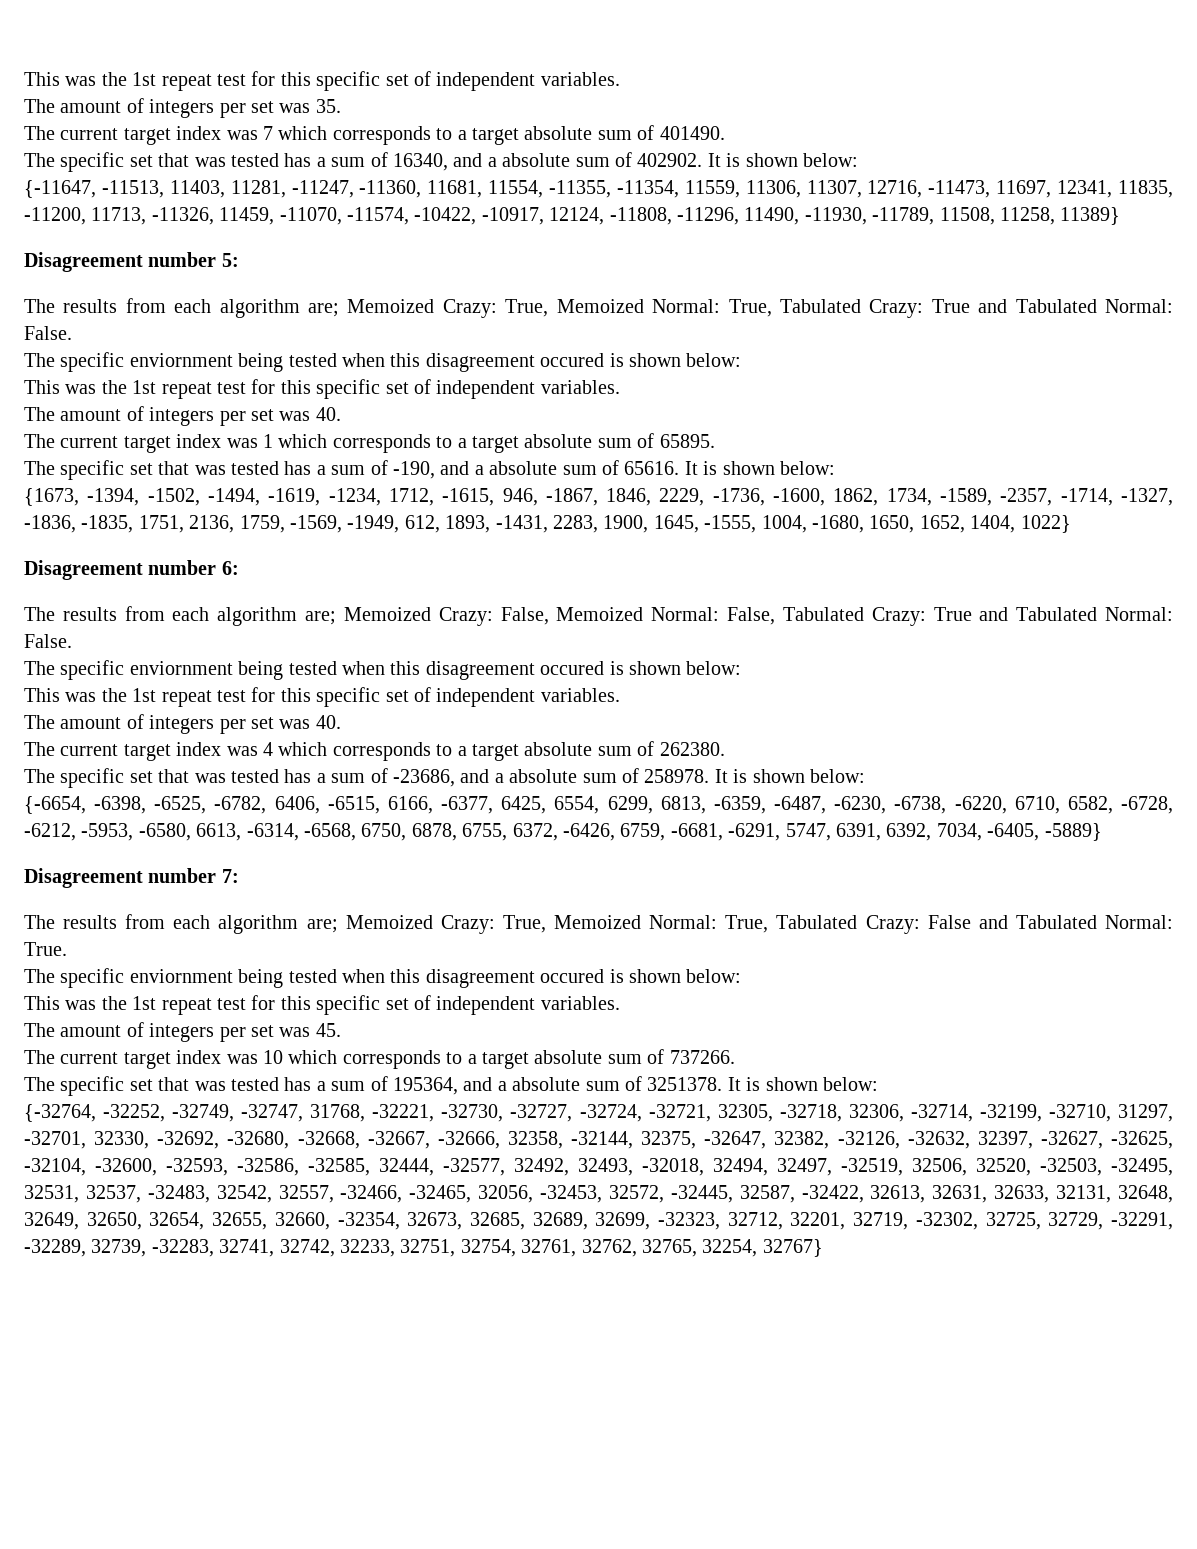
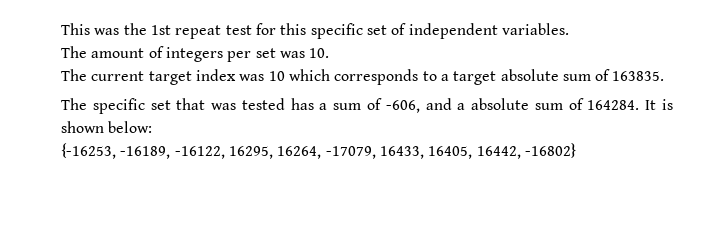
[315,99,341,113] [24,125,725,145] [24,152,858,172] [24,180,1173,198] [24,207,1121,225] [24,252,239,272] [24,298,1173,318] [24,326,72,340] [24,352,742,372] [24,379,620,399] [24,406,341,426] [24,433,715,453] [24,460,835,480] [24,488,1173,506] [24,515,1071,533] [24,560,239,580] [24,606,1174,626] [24,634,72,648] [24,660,742,680] [24,687,620,707] [24,714,341,734] [24,741,725,761] [24,768,865,788] [24,796,1173,814] [24,823,1102,841] [24,868,239,888] [24,914,1173,934] [24,942,67,956] [24,968,742,988] [24,995,620,1015] [24,1022,341,1042] 35. // The current target index was 7 which corresponds to a target absolute sum of 401490. // The specific set that was tested has a sum of 16340, and a absolute sum of 402902. It is shown below: // {-11647, -11513, 11403, 11281, -11247, -11360, 11681, 11554, -11355, -11354, 11559, 11306, 11307, 12716, -11473, 11697, 12341, 11835, -11200, 11713, -11326, 11459, -11070, -11574, -10422, -10917, 12124, -11808, -11296, 11490, -11930, -11789, 11508, 11258, 11389} // Disagreement number 5: // The results from each algorithm are; Memoized Crazy: True, Memoized Normal: True, Tabulated Crazy: True and Tabulated Normal: False. // The specific enviornment being tested when this disagreement occured is shown below: // This was the 1st repeat test for this specific set of independent variables. // The amount of integers per set was 40. // The current target index was 1 which corresponds to a target absolute sum of 65895. // The specific set that was tested has a sum of -190, and a absolute sum of 65616. It is shown below: // {1673, -1394, -1502, -1494, -1619, -1234, 1712, -1615, 946, -1867, 1846, 2229, -1736, -1600, 1862, 1734, -1589, -2357, -1714, -1327, -1836, -1835, 1751, 2136, 1759, -1569, -1949, 612, 1893, -1431, 2283, 1900, 1645, -1555, 1004, -1680, 1650, 1652, 1404, 1022} // Disagreement number 6: // The results from each algorithm are; Memoized Crazy: False, Memoized Normal: False, Tabulated Crazy: True and Tabulated Normal: False. // The specific enviornment being tested when this disagreement occured is shown below: // This was the 1st repeat test for this specific set of independent variables. // The amount of integers per set was 40. // The current target index was 4 which corresponds to a target absolute sum of 262380. // The specific set that was tested has a sum of -23686, and a absolute sum of 258978. It is shown below: // {-6654, -6398, -6525, -6782, 6406, -6515, 6166, -6377, 6425, 6554, 6299, 6813, -6359, -6487, -6230, -6738, -6220, 6710, 6582, -6728, -6212, -5953, -6580, 6613, -6314, -6568, 6750, 6878, 6755, 6372, -6426, 6759, -6681, -6291, 5747, 6391, 6392, 7034, -6405, -5889} // Disagreement number 7: // The results from each algorithm are; Memoized Crazy: True, Memoized Normal: True, Tabulated Crazy: False and Tabulated Normal: True. // The specific enviornment being tested when this disagreement occured is shown below: // This was the 1st repeat test for this specific set of independent variables. // The amount of integers per set was 45. -> [309,48,330,58] 10.
[669,1050,735,1064] 737266. -> [612,71,665,81] 163835.
[392,1076,878,1095] [24,1104,1173,1122] [24,1131,1173,1149] [24,1158,1173,1176] [24,1185,1173,1203] [24,1212,1174,1230] [24,1239,823,1257] 195364, and a absolute sum of 3251378. It is shown below: // {-32764, -32252, -32749, -32747, 31768, -32221, -32730, -32727, -32724, -32721, 32305, -32718, 32306, -32714, -32199, -32710, 31297, -32701, 32330, -32692, -32680, -32668, -32667, -32666, 32358, -32144, 32375, -32647, 32382, -32126, -32632, 32397, -32627, -32625, -32104, -32600, -32593, -32586, -32585, 32444, -32577, 32492, 32493, -32018, 32494, 32497, -32519, 32506, 32520, -32503, -32495, 32531, 32537, -32483, 32542, 32557, -32466, -32465, 32056, -32453, 32572, -32445, 32587, -32422, 32613, 32631, 32633, 32131, 32648, 32649, 32650, 32654, 32655, 32660, -32354, 32673, 32685, 32689, 32699, -32323, 32712, 32201, 32719, -32302, 32725, 32729, -32291, -32289, 32739, -32283, 32741, 32742, 32233, 32751, 32754, 32761, 32762, 32765, 32254, 32767} -> [385,98,673,113] [61,121,153,133] [61,143,576,159] -606, and a absolute sum of 164284. It is shown below: // {-16253, -16189, -16122, 16295, 16264, -17079, 16433, 16405, 16442, -16802}

